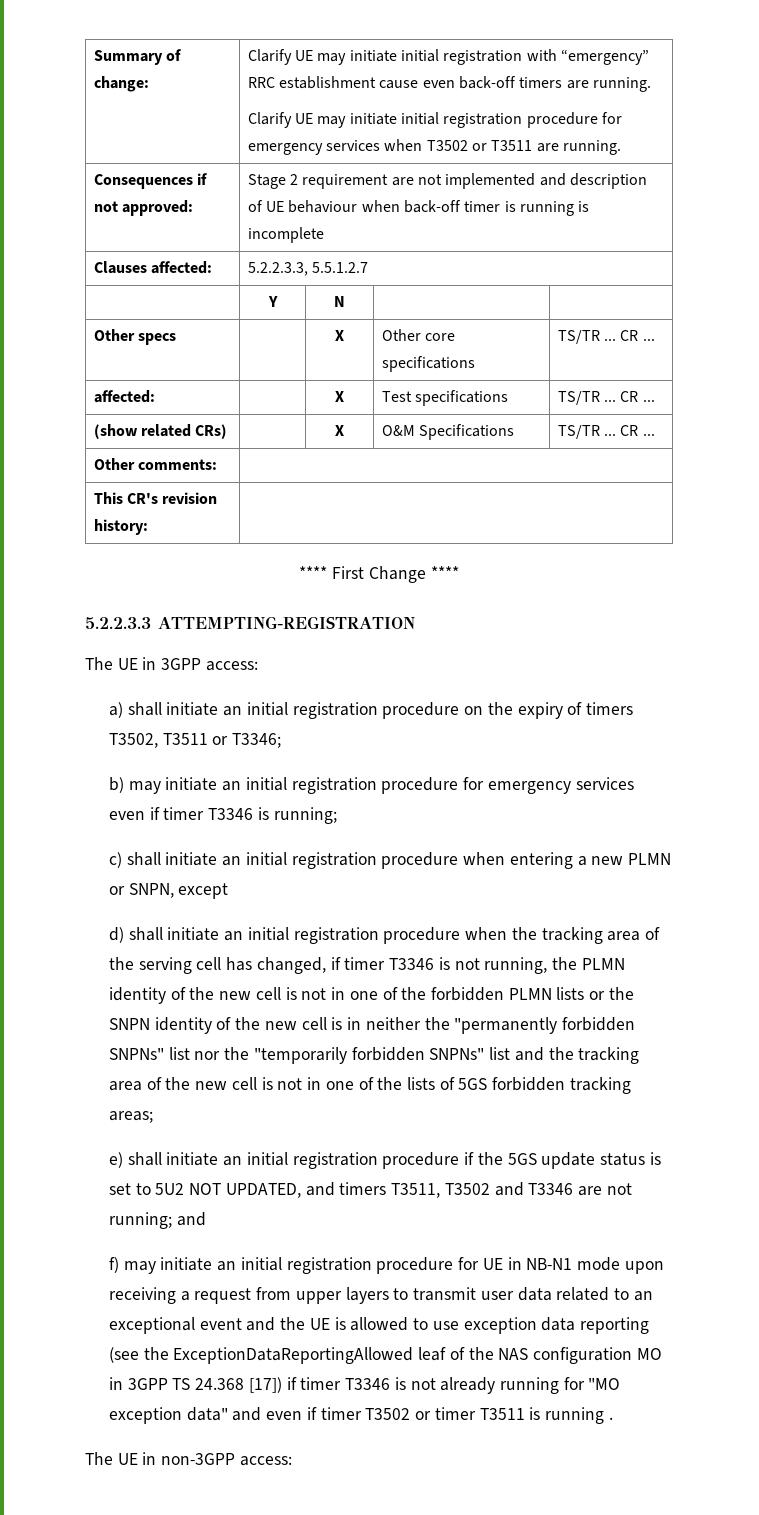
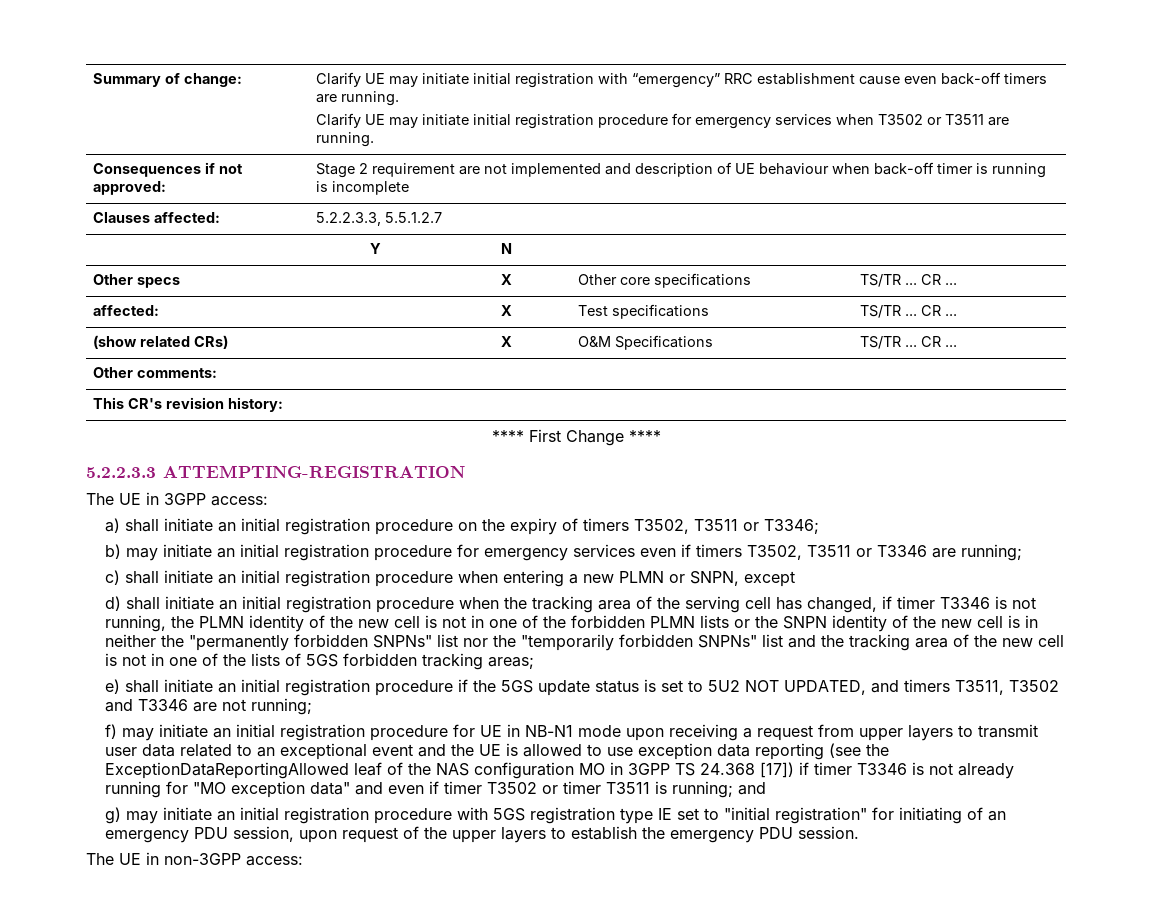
[163,807,269,820] timer T3346 is -> [696,544,957,560] timers T3502, T3511 or T3346 are
[176,1212,206,1226] and -> (313, 706) none
[545,1407,613,1424] running . -> [672,781,767,798] [105,807,1007,824] [105,826,860,843] running; and // g) may initiate an initial registration procedure with 5GS registration type IE set to "initial registration" for initiating of an emergency PDU session, upon request of the upper layers to establish the emergency PDU session.

